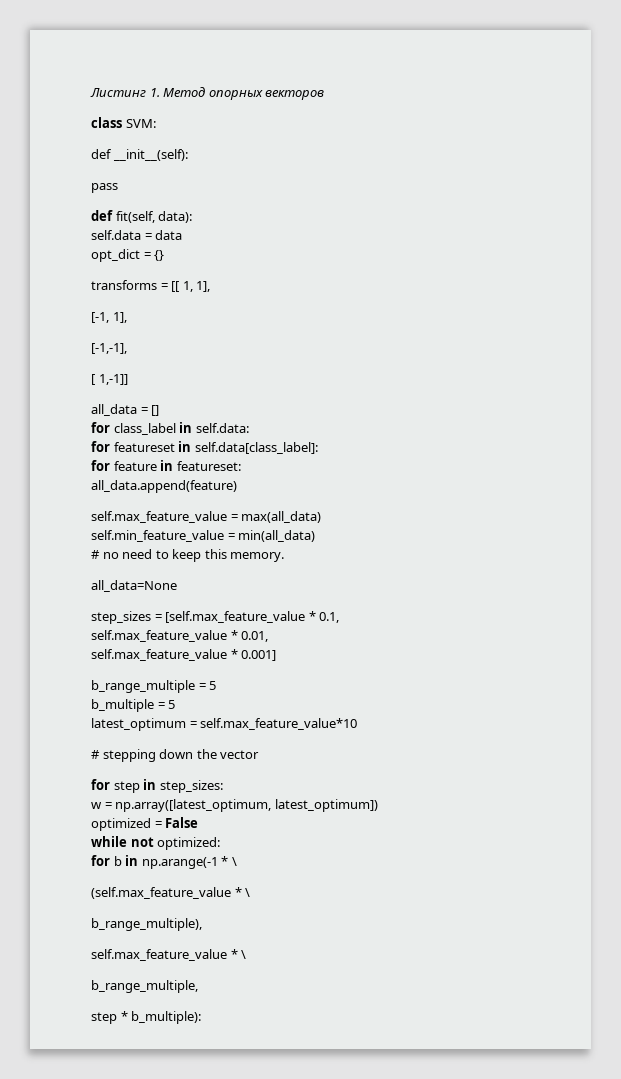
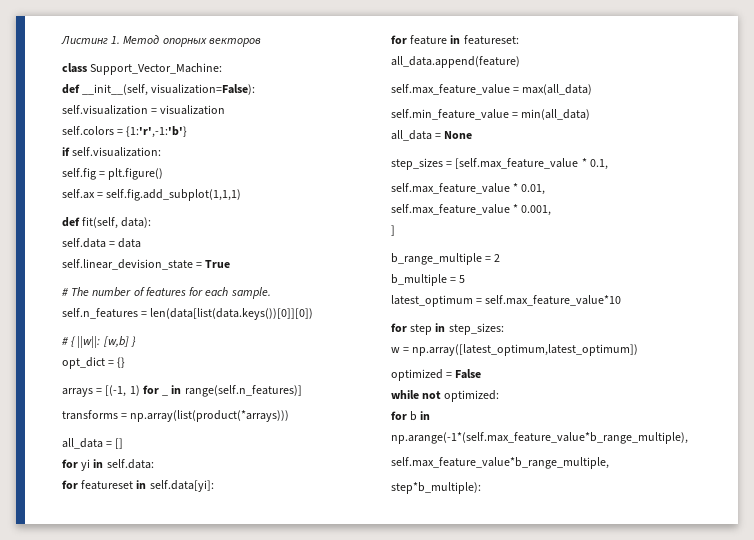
[125,119,156,128] [91,149,188,161] [91,183,118,193] SVM: // def __init__(self): // pass -> [90,63,223,75] [62,84,256,96] [62,105,226,115] [62,126,188,138] [62,147,162,157] [62,168,164,180] [62,189,242,201] Support_Vector_Machine: // def __init__(self, visualization=False): // self.visualization = visualization // self.colors = {1:'r',-1:'b'} // if self.visualization: // self.fig = plt.figure() // self.ax = self.fig.add_subplot(1,1,1)
[91,249,165,262] [91,280,211,292] [91,312,127,323] [91,343,127,354] [91,374,128,385] opt_dict = {} // transforms = [[ 1, 1], // [-1, 1], // [-1,-1], // [ 1,-1]] -> [62,259,231,270] [62,287,271,299] [62,308,314,320] [62,336,136,348] [62,357,126,369] [62,385,159,397] [162,394,169,396] [171,385,302,397] [62,410,290,422] self.linear_devision_state = True // # The number of features for each sample. // self.n_features = len(data[list(data.keys())[0]][0]) // # { ||w||: [w,b] } // opt_dict = {} // arrays = [(-1, 1) for _ in range(self.n_features)] // transforms = np.array(list(product(*arrays)))
[113,423,176,435] class_label -> [81,459,91,471] yi
[194,442,318,454] self.data[class_label]: -> [149,480,214,492] self.data[yi]:
[91,549,285,562] [91,580,177,592] # no need to keep this memory. // all_data=None -> [391,130,473,141] all_data = None
[241,650,277,661] 0.001] -> [521,205,552,216] [391,225,395,236] 0.001, // ]
[209,681,217,690] 5 -> [494,254,501,262] 2
[91,749,260,762] // # stepping down the vector -> (622, 300) none
[115,799,378,812] np.array([latest_optimum, latest_optimum]) -> [412,344,639,356] np.array([latest_optimum,latest_optimum])
[141,856,237,869] [91,887,251,899] [91,918,202,931] [91,949,247,961] [91,980,198,993] [91,1011,202,1024] np.arange(-1 * \ // (self.max_feature_value * \ // b_range_multiple), // self.max_feature_value * \ // b_range_multiple, // step * b_multiple): -> [391,432,688,444] [391,457,609,469] [391,482,481,494] np.arange(-1*(self.max_feature_value*b_range_multiple), // self.max_feature_value*b_range_multiple, // step*b_multiple):

